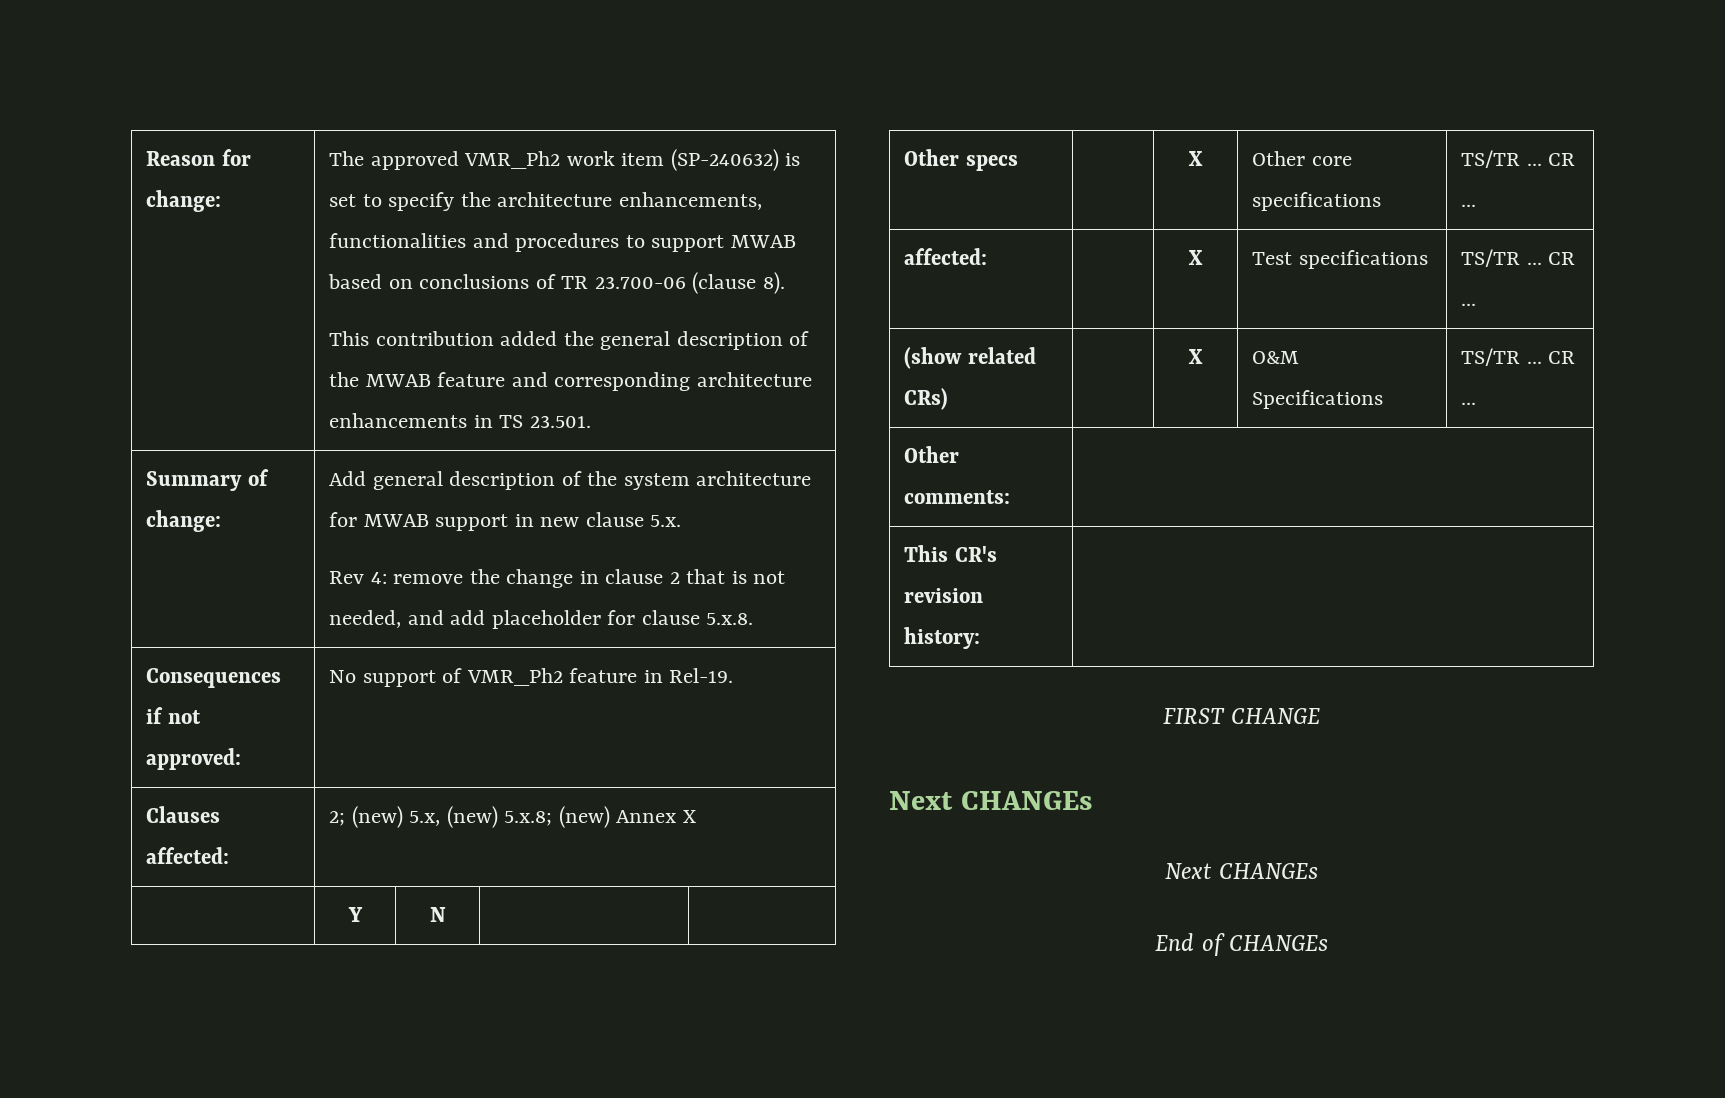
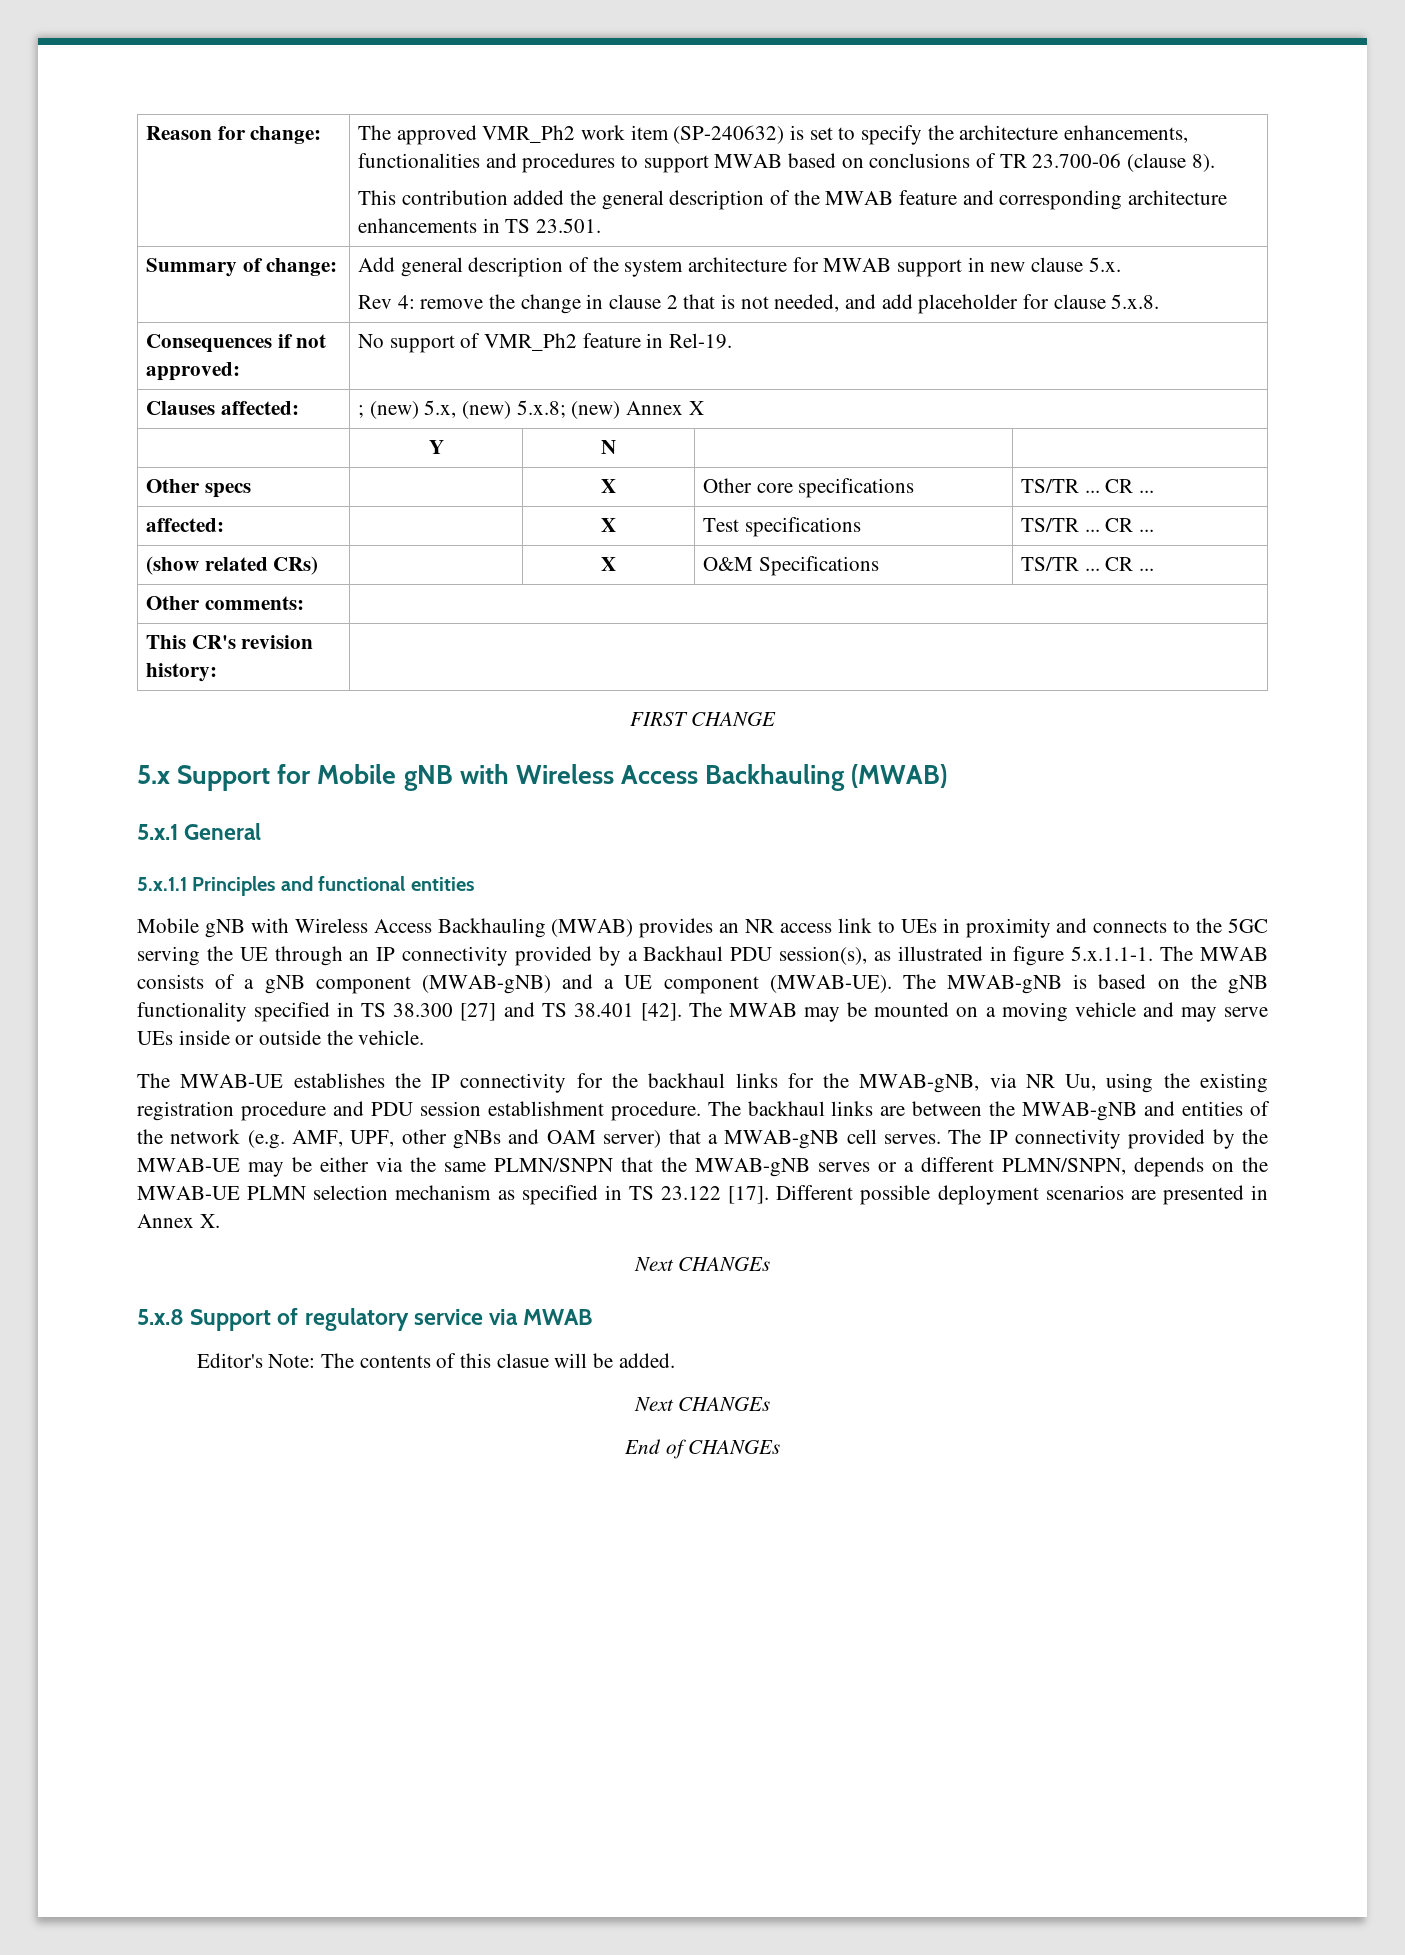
[329,811,346,826] 2; -> [357,405,364,418] ;
[889,791,1092,810] Next CHANGEs -> [137,764,948,791] [137,823,262,840] [137,876,474,896] [137,918,1268,938] [137,946,1269,966] [137,974,1268,994] [137,1002,1268,1022] [137,1030,425,1045] [137,1073,1269,1093] [137,1101,1270,1121] [137,1129,1268,1149] [137,1157,1268,1177] [137,1185,1268,1205] [137,1214,220,1228] [633,1257,771,1271] [137,1308,593,1331] [196,1353,675,1368] 5.x Support for Mobile gNB with Wireless Access Backhauling (MWAB) // 5.x.1 General // 5.x.1.1 Principles and functional entities // Mobile gNB with Wireless Access Backhauling (MWAB) provides an NR access link to UEs in proximity and connects to the 5GC serving the UE through an IP connectivity provided by a Backhaul PDU session(s), as illustrated in figure 5.x.1.1-1. The MWAB consists of a gNB component (MWAB-gNB) and a UE component (MWAB-UE). The MWAB-gNB is based on the gNB functionality specified in TS 38.300 [27] and TS 38.401 [42]. The MWAB may be mounted on a moving vehicle and may serve UEs inside or outside the vehicle. // The MWAB-UE establishes the IP connectivity for the backhaul links for the MWAB-gNB, via NR Uu, using the existing registration procedure and PDU session establishment procedure. The backhaul links are between the MWAB-gNB and entities of the network (e.g. AMF, UPF, other gNBs and OAM server) that a MWAB-gNB cell serves. The IP connectivity provided by the MWAB-UE may be either via the same PLMN/SNPN that the MWAB-gNB serves or a different PLMN/SNPN, depends on the MWAB-UE PLMN selection mechanism as specified in TS 23.122 [17]. Different possible deployment scenarios are presented in Annex X. // Next CHANGEs // 5.x.8 Support of regulatory service via MWAB // Editor's Note: The contents of this clasue will be added.

